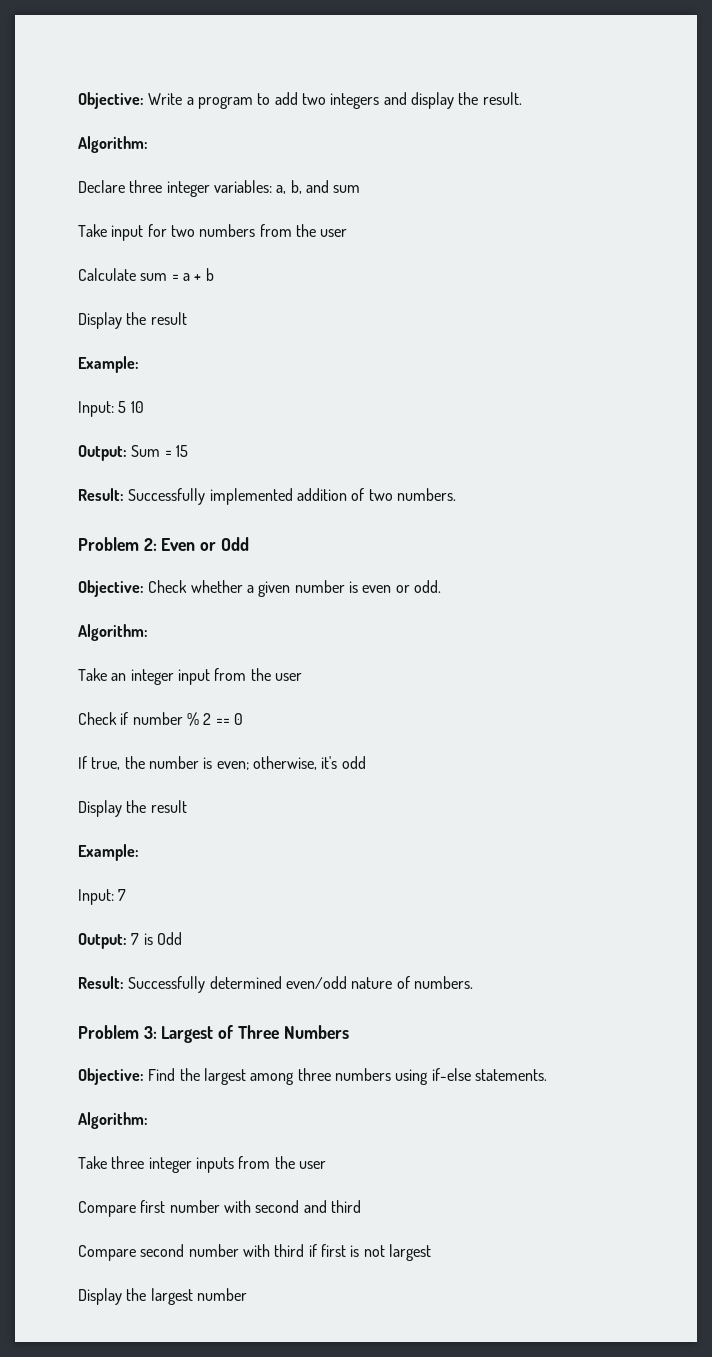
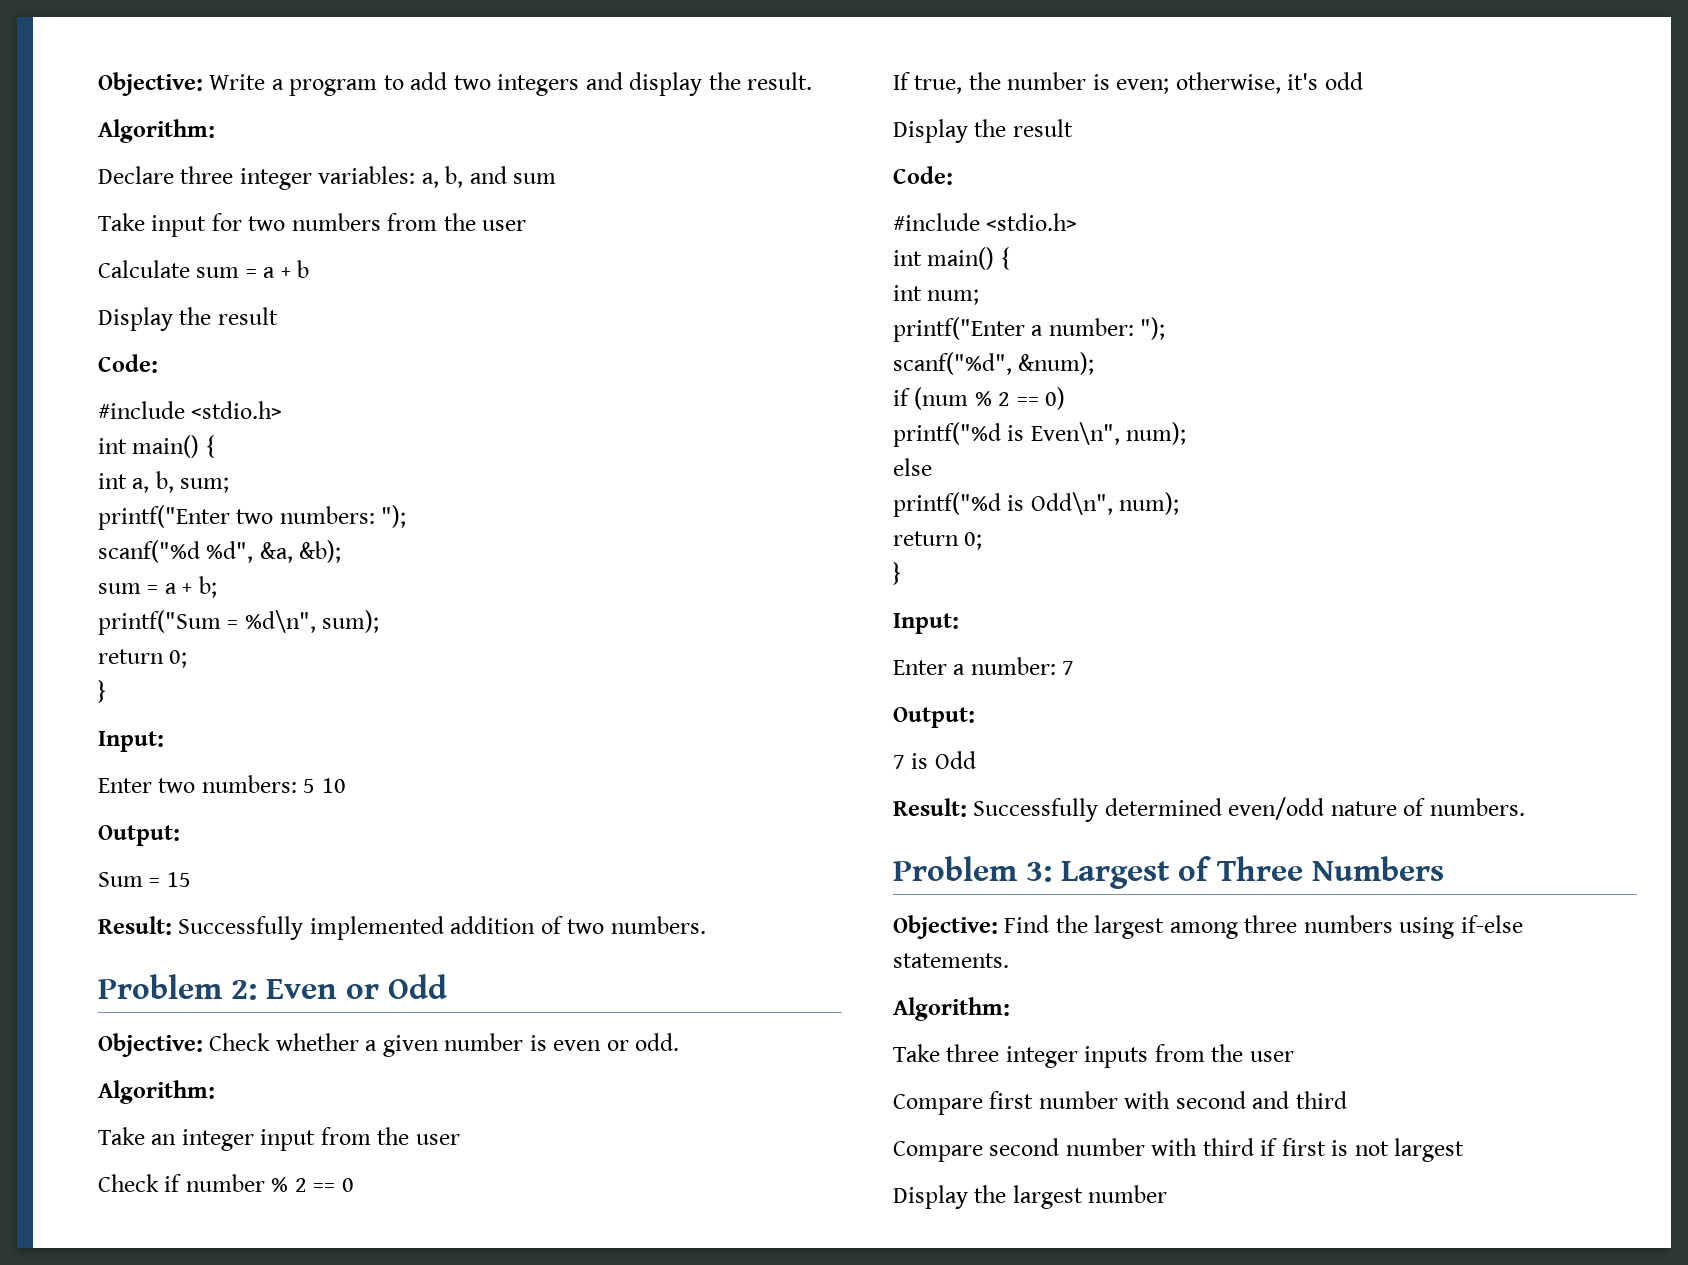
[78,356,139,373] [78,401,114,417] Example: // Input: -> [98,354,158,373] [98,401,283,419] [98,435,214,458] [98,471,230,493] [98,505,407,530] [98,540,342,563] [98,576,217,598] [98,610,380,635] [98,649,188,668] [98,680,106,703] [98,731,164,752] [98,775,297,793] Code: // #include <stdio.h> // int main() { // int a, b, sum; // printf("Enter two numbers: "); // scanf("%d %d", &a, &b); // sum = a + b; // printf("Sum = %d\n", sum); // return 0; // } // Input: // Enter two numbers:
(127, 453) none -> (180, 835) //
[78,844,139,861] [78,889,114,905] Example: // Input: -> [893,166,953,185] [893,213,1078,231] [893,247,1009,270] [893,285,980,305] [893,317,1166,342] [893,352,1095,375] [893,387,1066,410] [893,422,1187,447] [893,458,932,476] [893,492,1180,517] [893,531,983,550] [893,562,901,585] [893,613,959,634] [893,657,1056,675] Code: // #include <stdio.h> // int main() { // int num; // printf("Enter a number: "); // scanf("%d", &num); // if (num % 2 == 0) // printf("%d is Even\n", num); // else // printf("%d is Odd\n", num); // return 0; // } // Input: // Enter a number:
(127, 941) none -> (975, 717) //

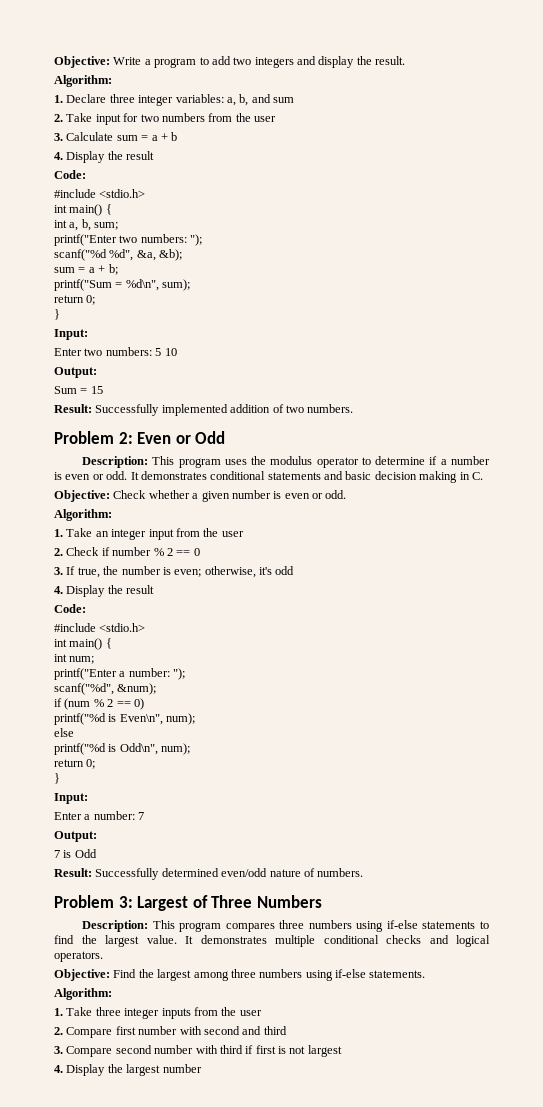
(215, 131) none -> [54,95,63,103] 1.
(557, 178) none -> [54,114,63,122] 2.
(527, 225) none -> [54,133,63,141] 3.
(310, 269) none -> [54,152,63,160] 4.
(447, 986) none -> [81,456,490,468] [54,471,483,483] // Description: This program uses the modulus operator to determine if a number is even or odd. It demonstrates conditional statements and basic decision making in C.
(215, 1092) none -> [54,529,63,537] 1.
(460, 1139) none -> [54,548,63,556] 2.
(354, 1185) none -> [54,567,63,575] 3.
(1363, 81) none -> [54,586,63,594] 4.
(1444, 868) none -> [81,920,490,932] [54,935,490,947] [54,951,103,962] // Description: This program compares three numbers using if-else statements to find the largest value. It demonstrates multiple conditional checks and logical operators.
(1010, 1009) none -> [54,1008,63,1016] 1.
(1294, 1056) none -> [54,1027,63,1035] 2.
(1347, 1100) none -> [54,1046,63,1054] 3.
(1465, 1150) none -> [54,1065,63,1073] 4.

